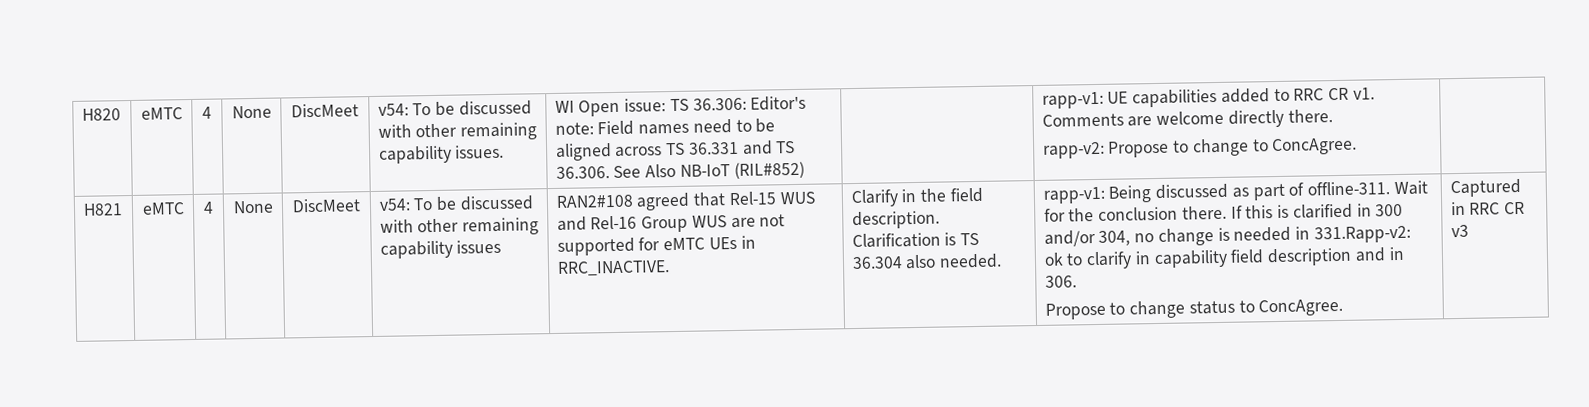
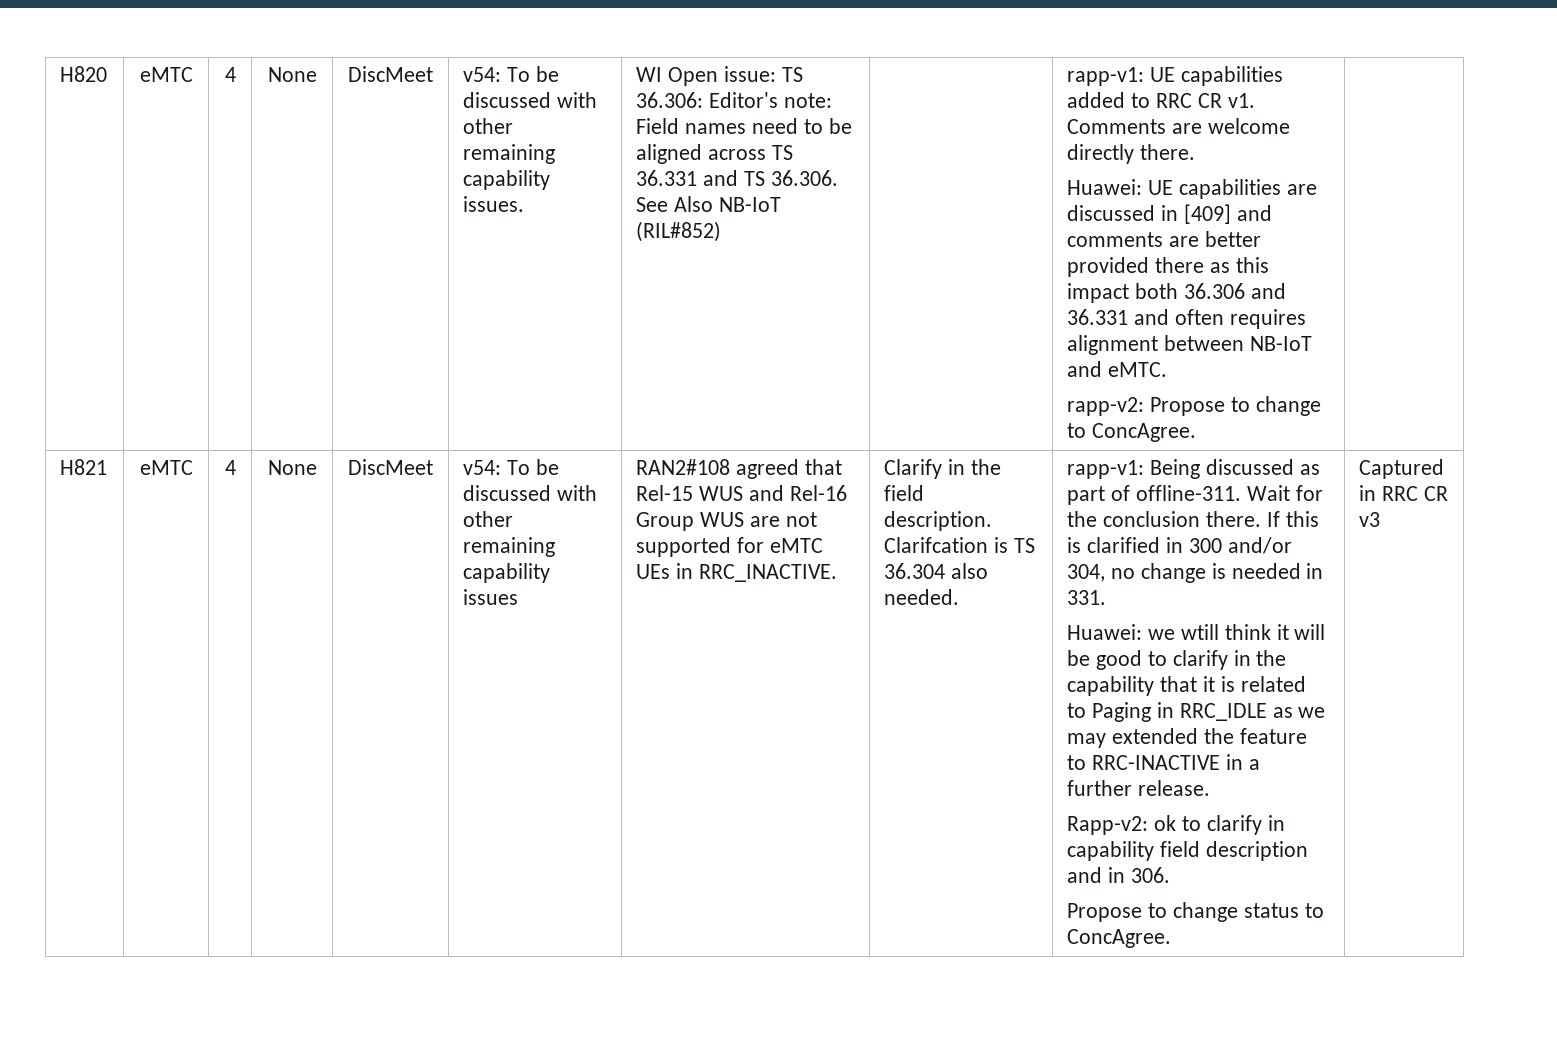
(1333, 116) none -> [1067,179,1317,199] [1067,204,1272,224] [1067,231,1261,247] [1067,257,1269,277] [1067,283,1286,303] [1067,309,1306,329] [1067,335,1312,355] [1067,361,1168,377] // Huawei: UE capabilities are discussed in [409] and comments are better provided there as this impact both 36.306 and 36.331 and often requires alignment between NB-IoT and eMTC.
[851,232,941,249] Clarification -> [884,537,989,553] Clarifcation
[1313,225,1411,244] 331.Rapp-v2: -> [1067,590,1107,605] [1067,624,1326,640] [1067,650,1287,670] [1067,676,1306,696] [1067,702,1326,722] [1067,728,1307,748] [1067,754,1260,770] [1067,780,1211,796] [1067,816,1149,835] 331. // Huawei: we wtill think it will be good to clarify in the capability that it is related to Paging in RRC_IDLE as we may extended the feature to RRC-INACTIVE in a further release. // Rapp-v2:

